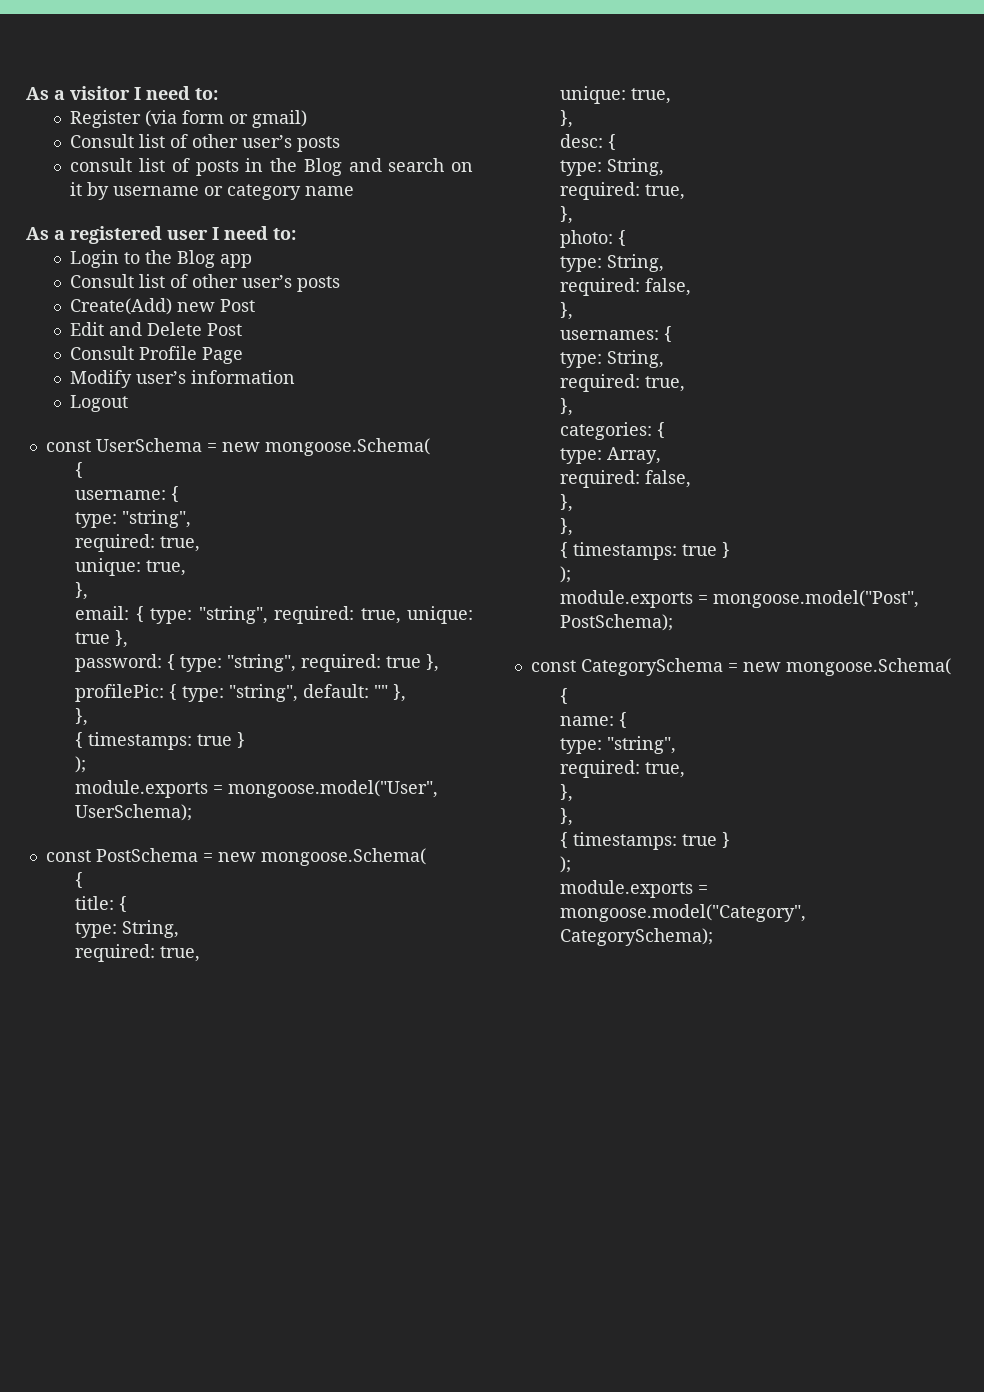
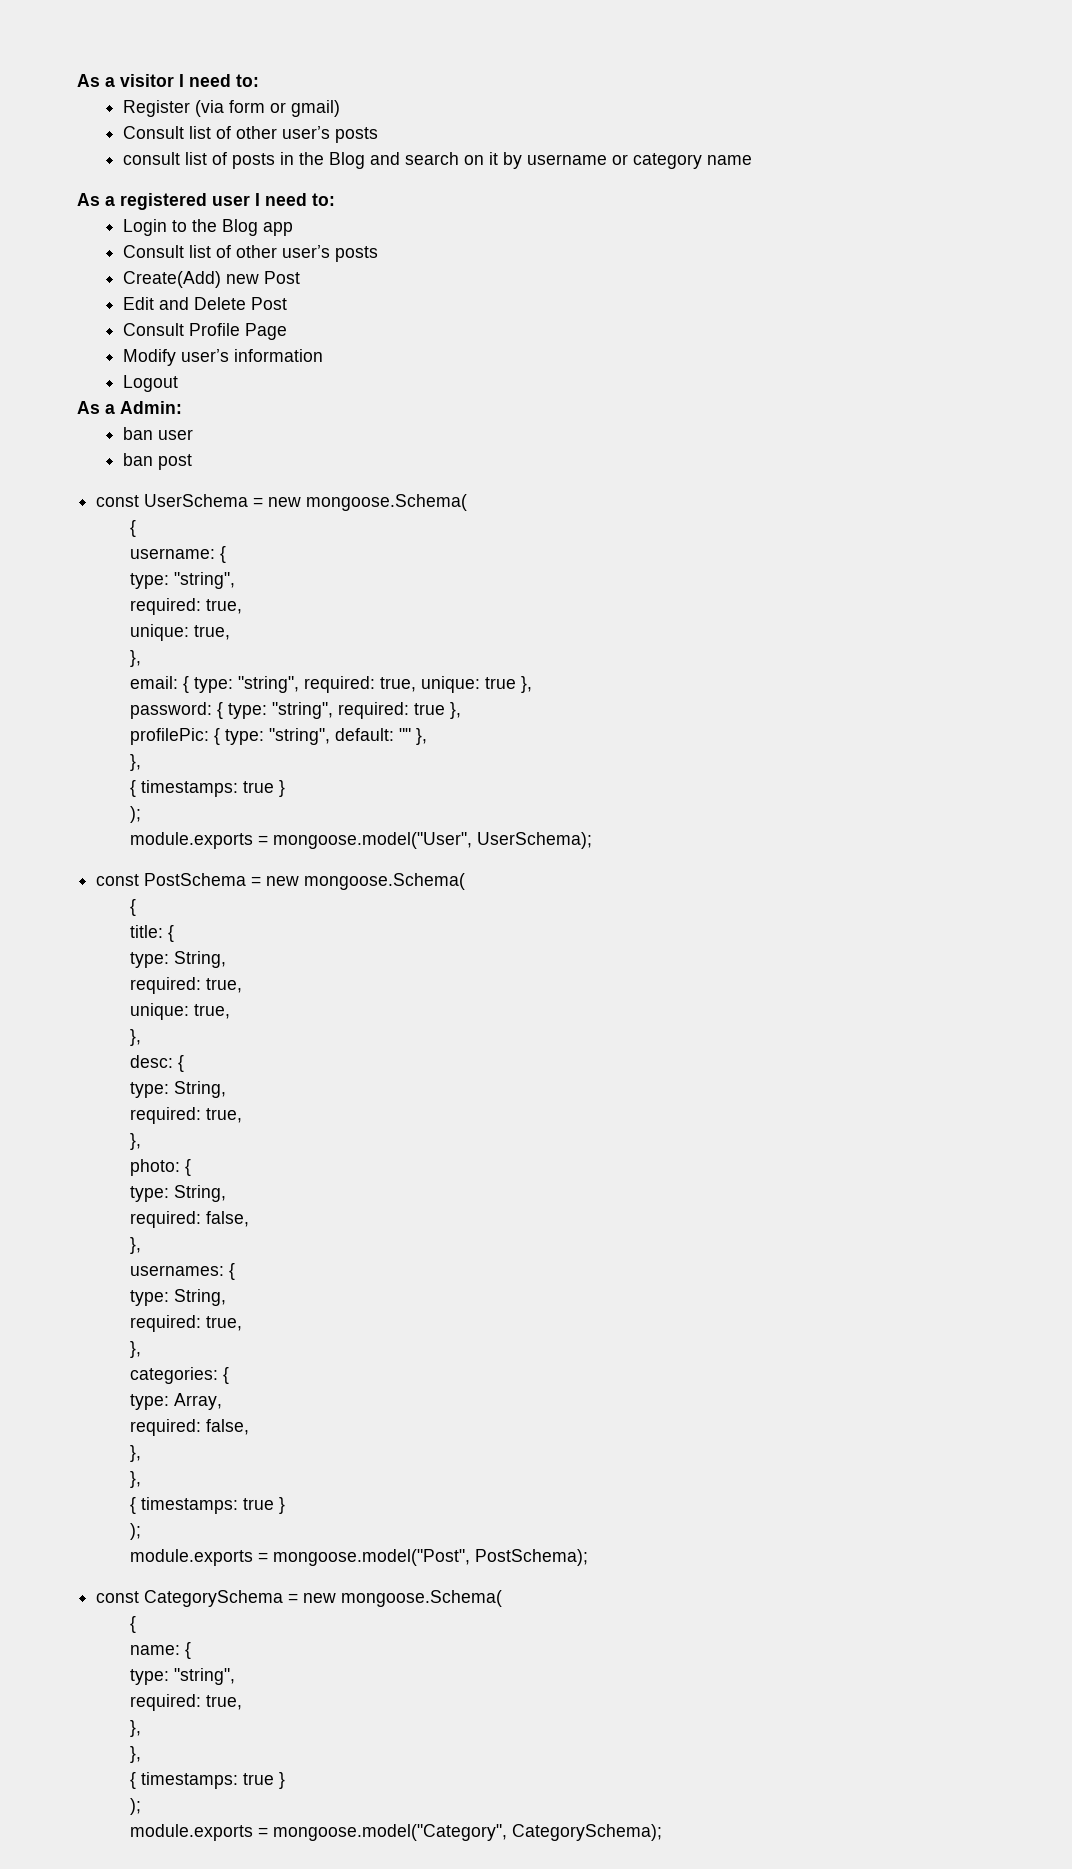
(129, 403) none -> [77,401,182,414] [122,427,193,440] [122,453,192,470] // As a Admin: // ban user // ban post

